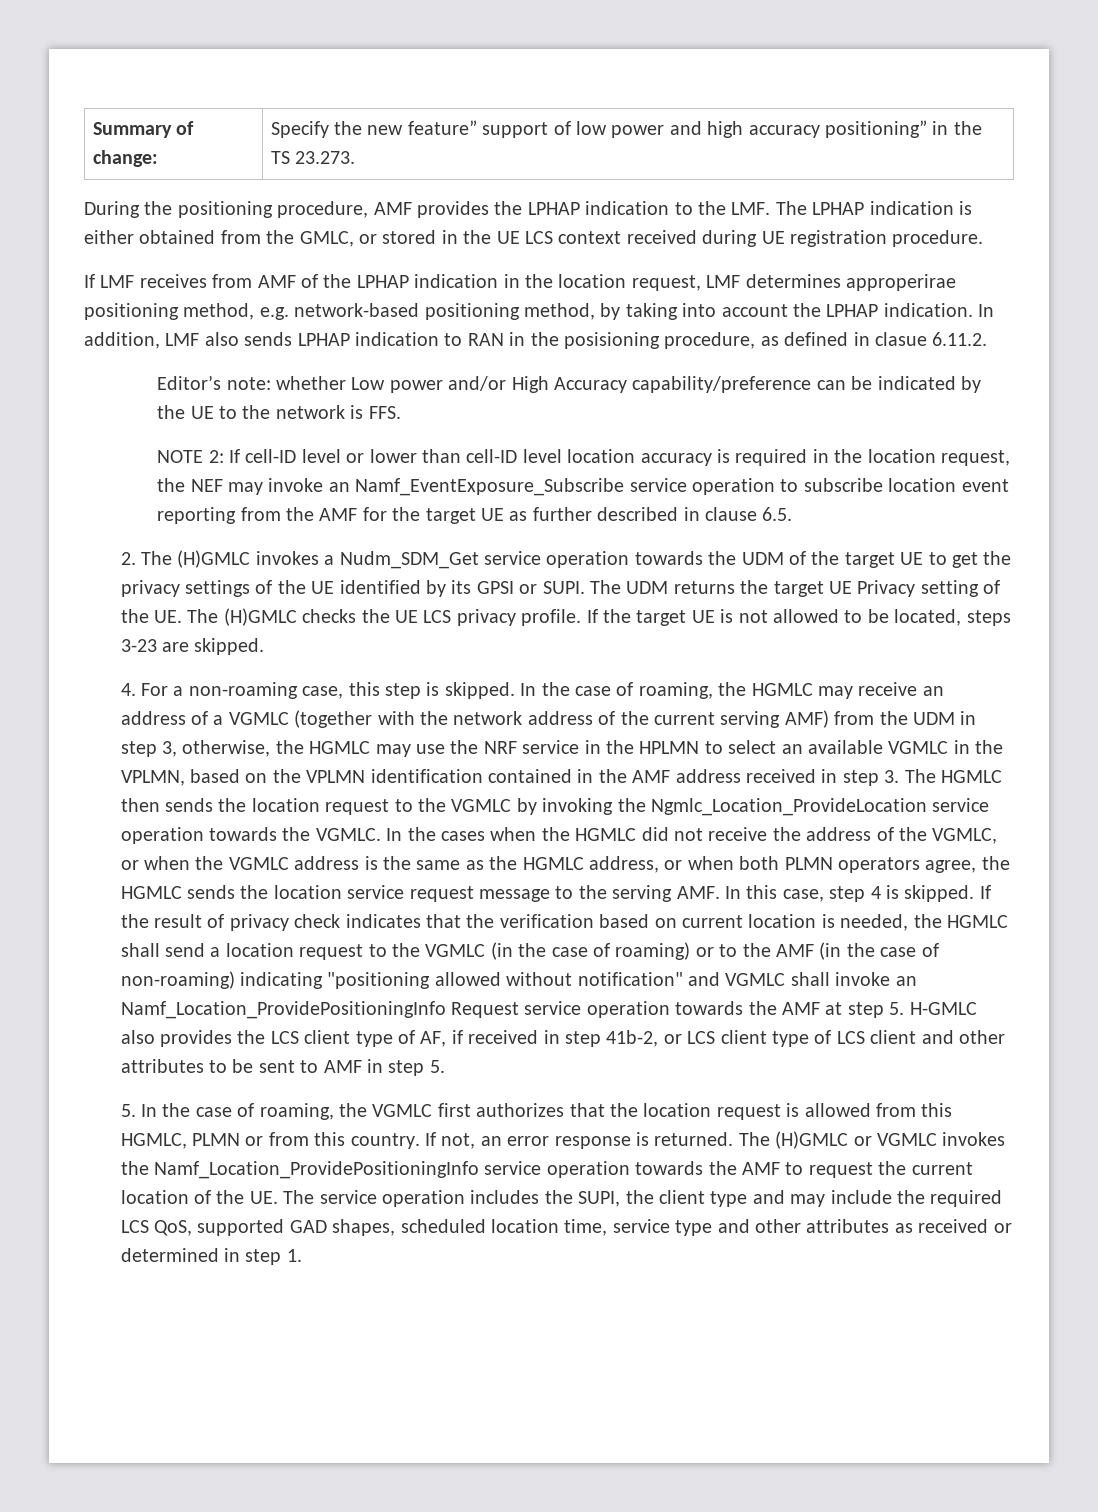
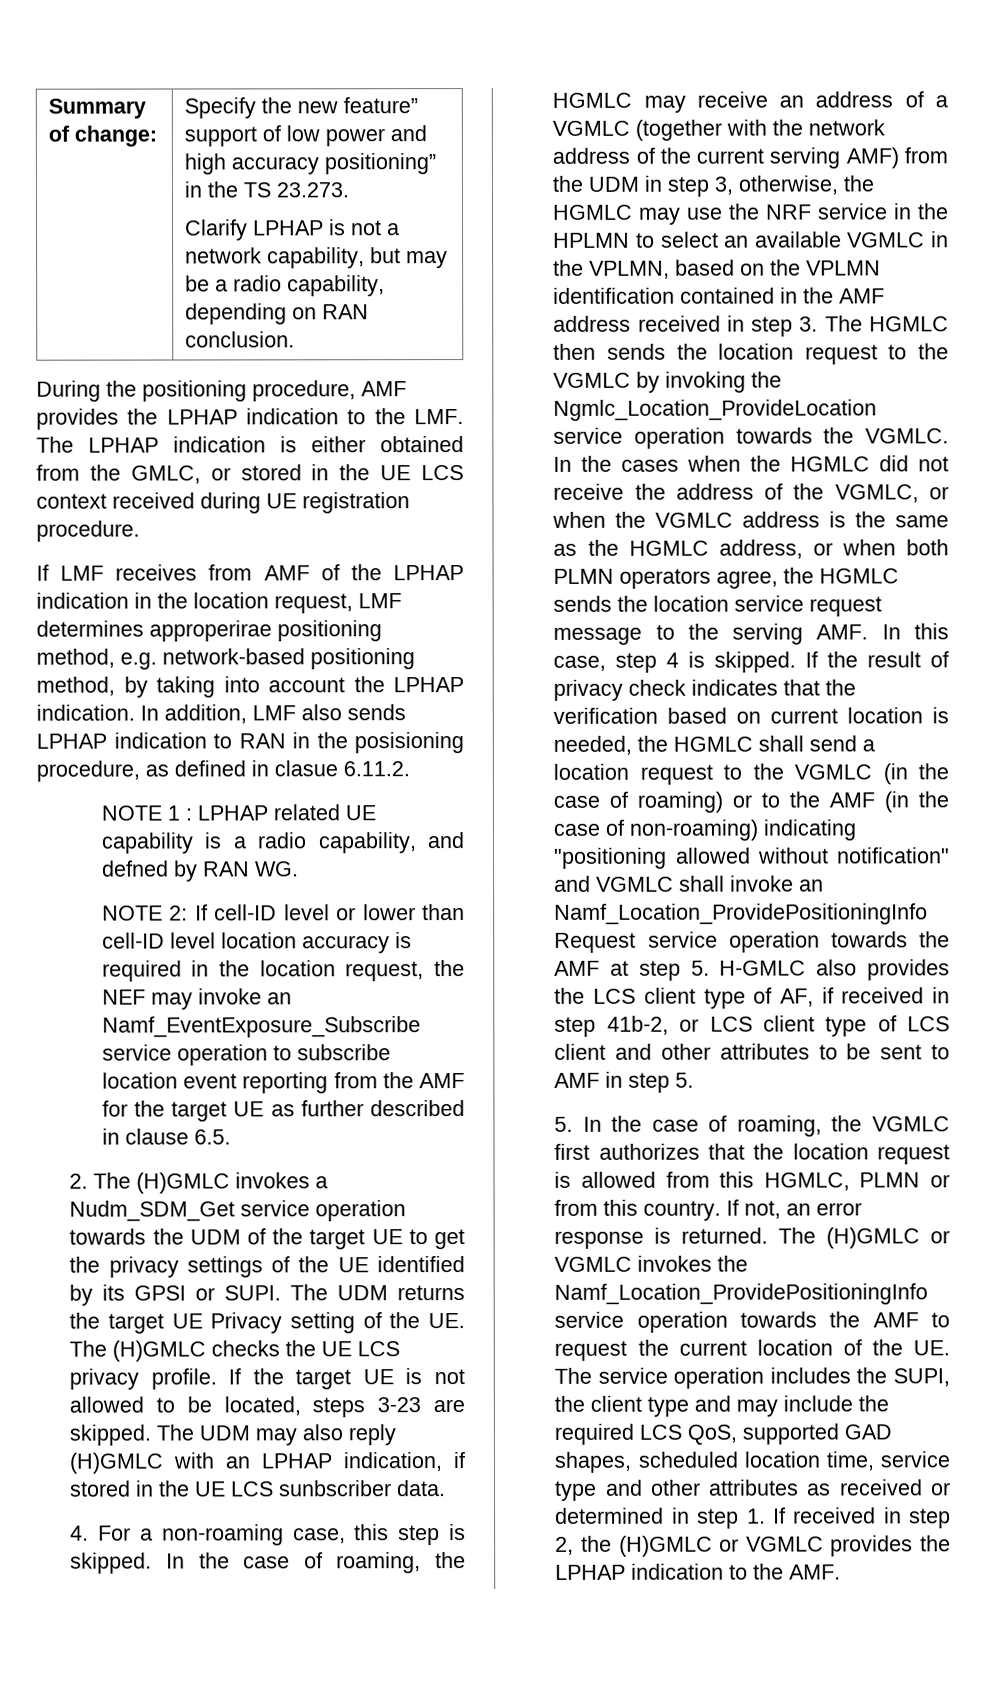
(356, 157) none -> [185,219,401,241] [185,247,449,269] [185,275,386,297] [185,303,370,325] [185,331,296,348] // Clarify LPHAP is not a network capability, but may be a radio capability, depending on RAN conclusion.
[157,375,981,393] [157,405,401,419] Editor’s note: whether Low power and/or High Accuracy capability/preference can be indicated by the UE to the network is FFS. -> [100,804,376,821] [100,832,465,854] [101,860,299,882] NOTE 1 : LPHAP related UE capability is a radio capability, and defned by RAN WG.
(265, 646) none -> [156,1424,397,1446] [69,1452,465,1474] [70,1480,447,1497] The UDM may also reply (H)GMLC with an LPHAP indication, if stored in the UE LCS sunbscriber data.
(302, 1255) none -> [772,1507,951,1529] [555,1535,951,1557] [555,1563,842,1580] If received in step 2, the (H)GMLC or VGMLC provides the LPHAP indication to the AMF.

